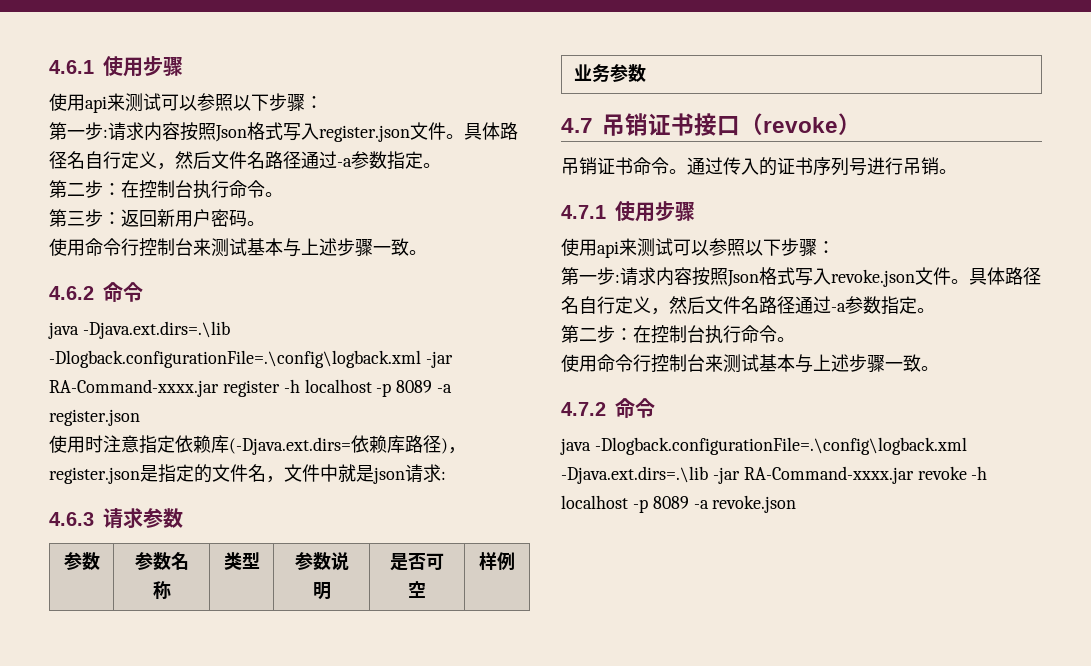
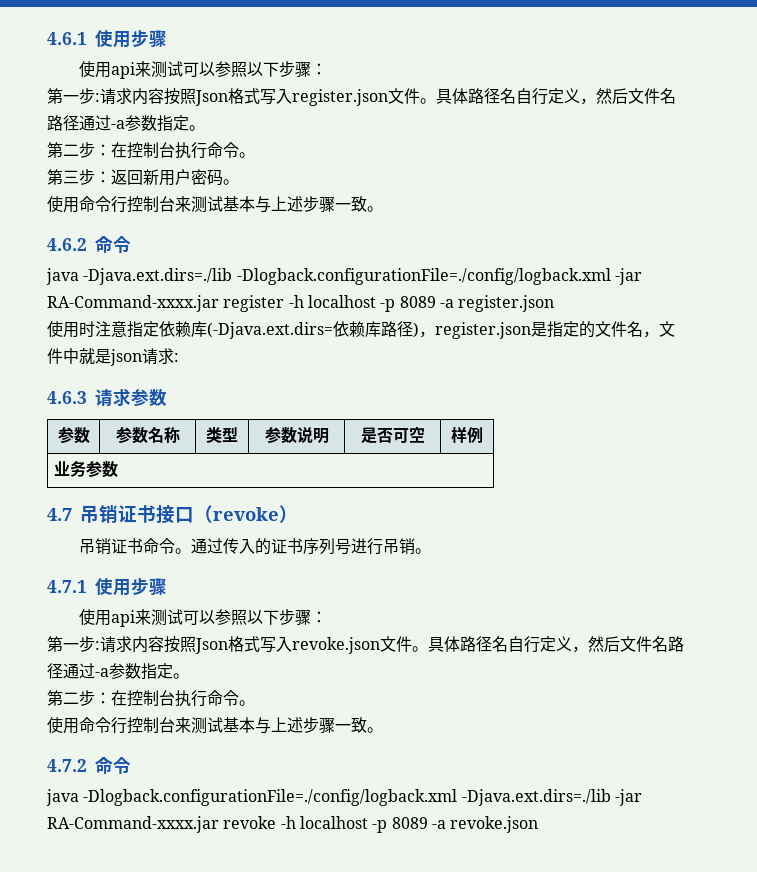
[82,321,230,339] [49,350,421,368] -Djava.ext.dirs=.\lib -Dlogback.configurationFile=.\config\logback.xml -> [83,268,611,285] -Djava.ext.dirs=./lib -Dlogback.configurationFile=./config/logback.xml
[594,437,967,455] [561,466,708,484] -Dlogback.configurationFile=.\config\logback.xml -Djava.ext.dirs=.\lib -> [83,789,611,806] -Dlogback.configurationFile=./config/logback.xml -Djava.ext.dirs=./lib

